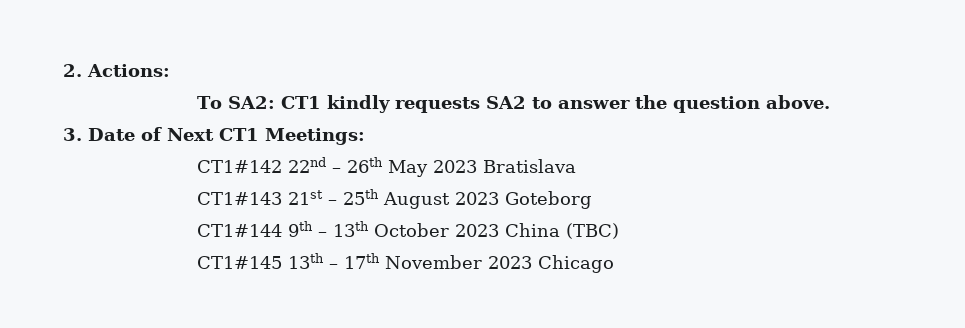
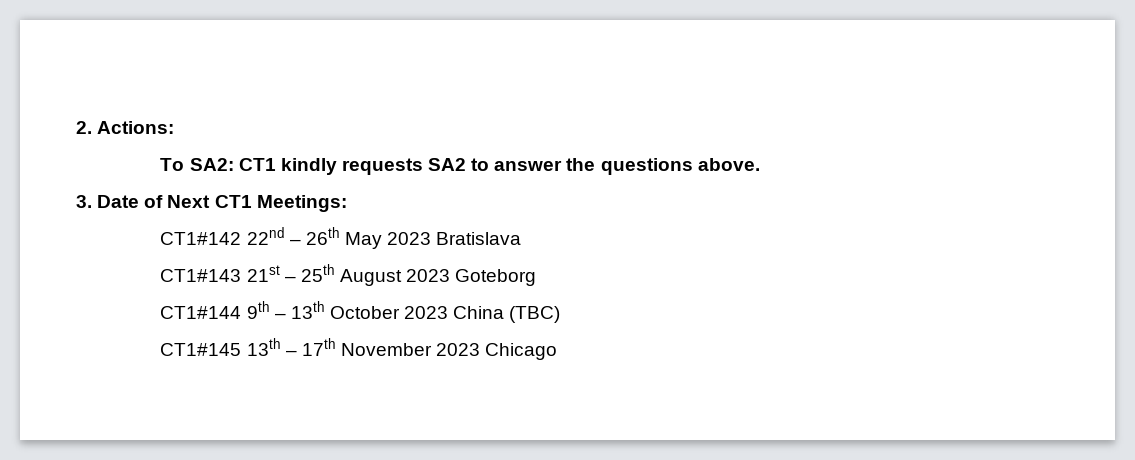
[673,96,761,113] question -> [600,158,693,175] questions

